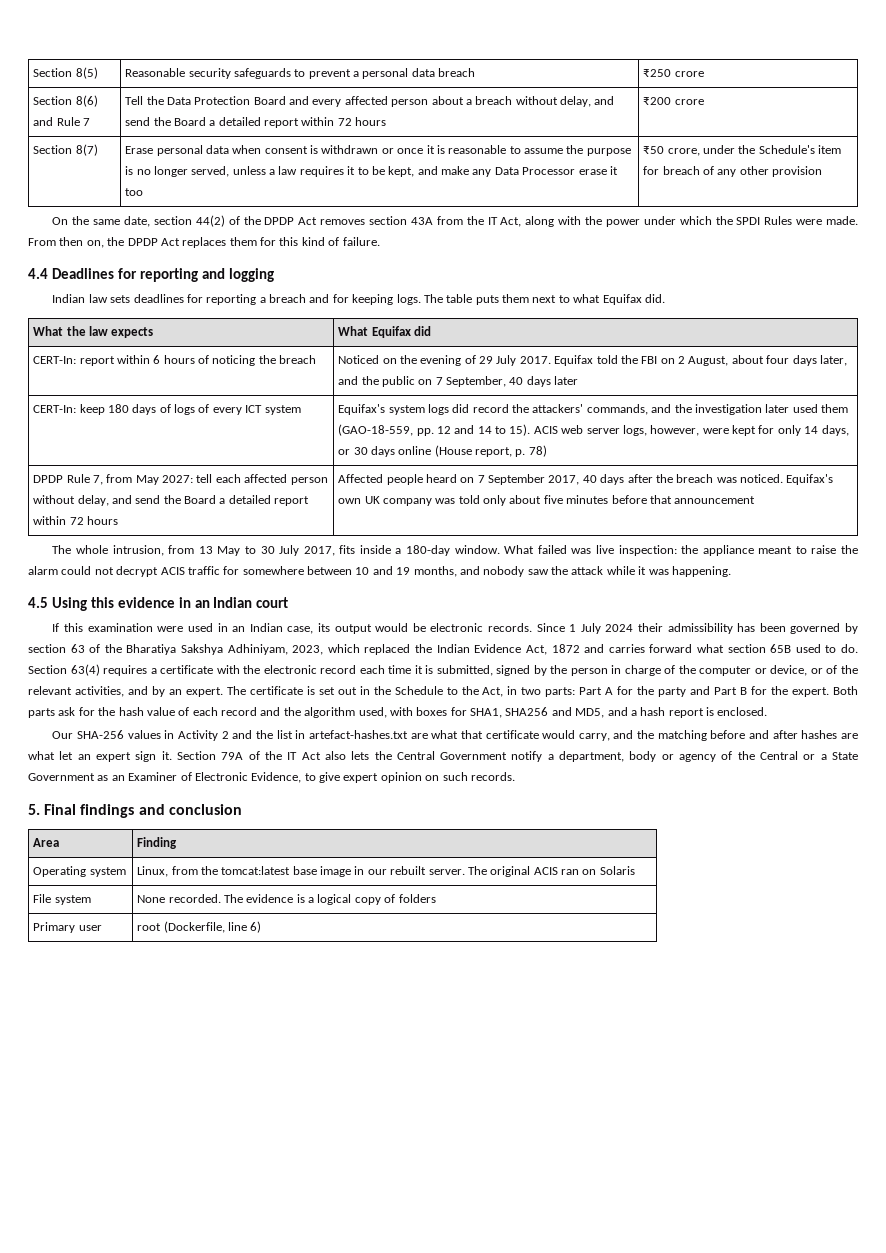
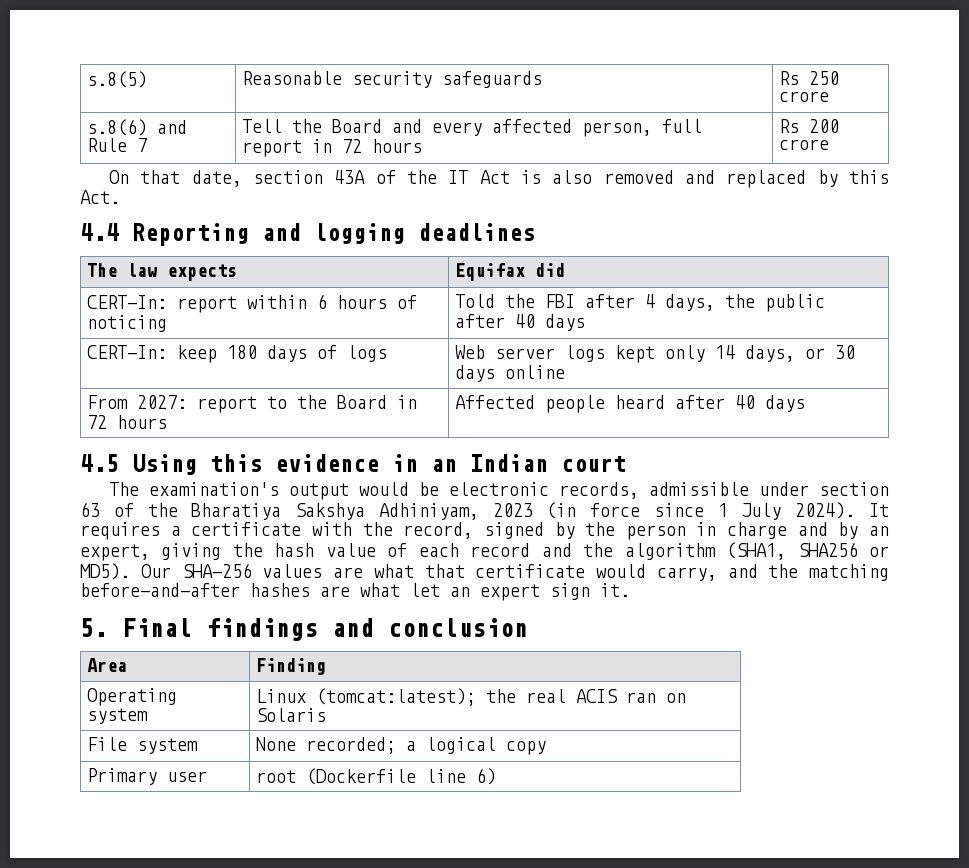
[33,67,98,79] Section 8(5) -> [86,71,147,88] s.8(5)
[294,68,476,79] [643,69,704,77] [33,95,98,107] to prevent a personal data breach | ₹250 crore // Section 8(6) -> [778,71,839,85] [778,91,829,102] [86,119,147,136] | Rs 250 crore // s.8(6)
[166,96,251,105] Data Protection -> (322, 126) none
[391,96,615,107] [125,117,387,128] [643,97,704,105] [33,144,98,156] [125,145,631,156] [125,166,618,177] [125,188,144,196] [643,145,842,156] [643,166,823,177] person about a breach without delay, and send the Board a detailed report within 72 hours | ₹200 crore // Section 8(7) | Erase personal data when consent is withdrawn or once it is reasonable to assume the purpose is no longer served, unless a law requires it to be kept, and make any Data Processor erase it too | ₹50 crore, under the Schedule's item for breach of any other provision -> [581,119,702,137] [241,139,422,157] [778,119,839,133] [778,139,829,150] person, full report in 72 hours | Rs 200 crore
[72,216,121,225] the same -> [140,170,181,184] that
[195,215,858,227] [28,237,380,248] [28,268,274,282] [52,294,665,305] [33,326,86,336] 44(2) of the DPDP Act removes section 43A from the IT Act, along with the power under which the SPDI Rules were made. From then on, the DPDP Act replaces them for this kind of failure. // 4.4 Deadlines for reporting and logging // Indian law sets deadlines for reporting a breach and for keeping logs. The table puts them next to what Equifax did. // What the -> [334,170,889,188] [80,190,120,204] [80,223,535,246] [86,263,117,277] 43A of the IT Act is also removed and replaced by this Act. // 4.4 Reporting and logging deadlines // The
[338,326,369,336] What -> (237, 272) none
[258,355,317,364] [338,355,847,366] [338,376,579,387] the breach | Noticed on the evening of 29 July 2017. Equifax told the FBI on 2 August, about four days later, and the public on 7 September, 40 days later -> [454,294,825,312] [454,314,585,331] | Told the FBI after 4 days, the public after 40 days
[198,404,301,415] [338,404,849,415] [338,424,775,436] of every ICT system | Equifax's system logs did record the attackers' commands, and the investigation later used them (GAO-18-559, pp. 12 and 14 to 15). ACIS web server logs, however, were kept for -> [454,345,655,363] | Web server logs kept
[434,445,547,457] [33,474,328,485] [33,495,310,506] [33,516,67,525] (House report, p. 78) // DPDP Rule 7, from May 2027: tell each affected person without delay, and send the Board a detailed report within -> [86,395,417,413] // From 2027: report to the Board in
[460,474,834,485] [338,495,756,506] [52,545,858,556] [28,566,731,577] on 7 September 2017, 40 days after the breach was noticed. Equifax's own UK company was told only about five minutes before that announcement // The whole intrusion, from 13 May to 30 July 2017, fits inside a 180-day window. What failed was live inspection: the appliance meant to raise the alarm could not decrypt ACIS traffic for somewhere between 10 and 19 months, and nobody saw the attack while it was happening. -> [674,395,805,412] after 40 days
[52,623,858,634] If this examination were used in an Indian case, its output would be electronic records. Since 1 July 2024 their admissibility has been governed by -> [108,482,809,500] The examination's output would be electronic records, admissible under
[292,644,858,655] [28,664,100,676] 2023, which replaced the Indian Evidence Act, 1872 and carries forward what section 65B used to do. Section 63(4) -> [492,502,889,520] 2023 (in force since 1 July 2024). It
[263,665,493,676] electronic record each time it is submitted, -> [403,522,474,539] record,
[664,665,858,676] [28,686,858,697] [28,707,95,718] of the computer or device, or of the relevant activities, and by an expert. The certificate is set out in the Schedule to the Act, in two parts: Part A for the party and Part B for the expert. Both parts ask for -> [797,522,889,539] [80,543,222,561] and by an expert, giving
[358,707,768,718] [52,730,408,741] used, with boxes for SHA1, SHA256 and MD5, and a hash report is enclosed. // Our SHA-256 values in Activity 2 and the list in artefact-hashes.txt -> [726,542,889,560] [80,563,323,580] (SHA1, SHA256 or MD5). Our SHA-256 values
[710,730,798,739] before and after -> [80,583,240,597] before-and-after
[176,751,858,762] [28,772,515,783] Section 79A of the IT Act also lets the Central Government notify a department, body or agency of the Central or a State Government as an Examiner of Electronic Evidence, to give expert opinion on such records. -> (630, 590) none
[137,866,531,877] Linux, from the tomcat:latest base image in our rebuilt server. The original -> [255,688,566,706] Linux (tomcat:latest); the real
[168,894,305,903] recorded. The evidence is -> [305,737,396,754] recorded;
[384,894,436,903] of folders -> (546, 748) none
[163,921,225,933] (Dockerfile, -> [305,768,416,785] (Dockerfile

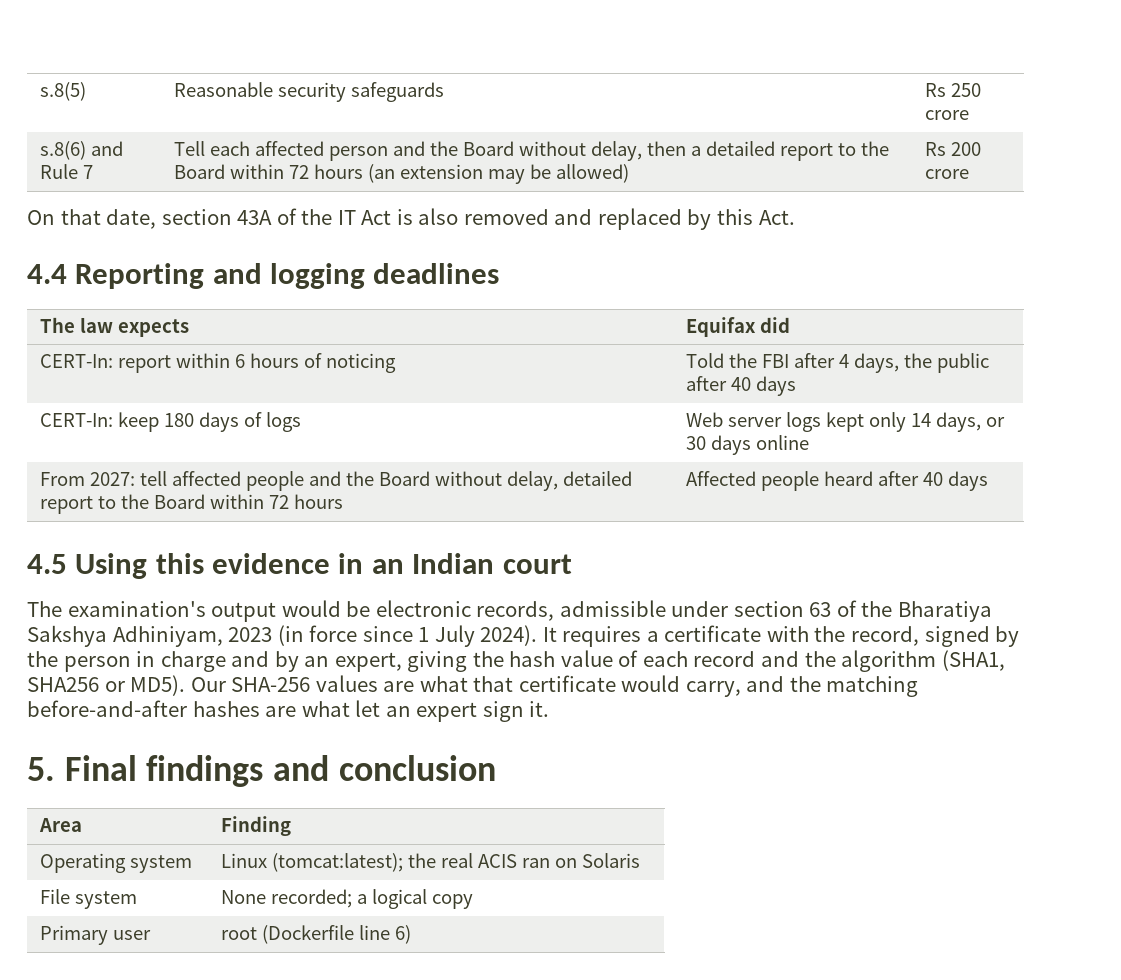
[291,119,702,137] [241,139,422,157] the Board and every affected person, full report in 72 hours -> [210,141,890,161] [174,164,630,184] each affected person and the Board without delay, then a detailed report to the Board within 72 hours (an extension may be allowed)
[196,395,417,413] report to the Board in -> [140,471,633,491] [40,494,265,514] tell affected people and the Board without delay, detailed report to the Board within

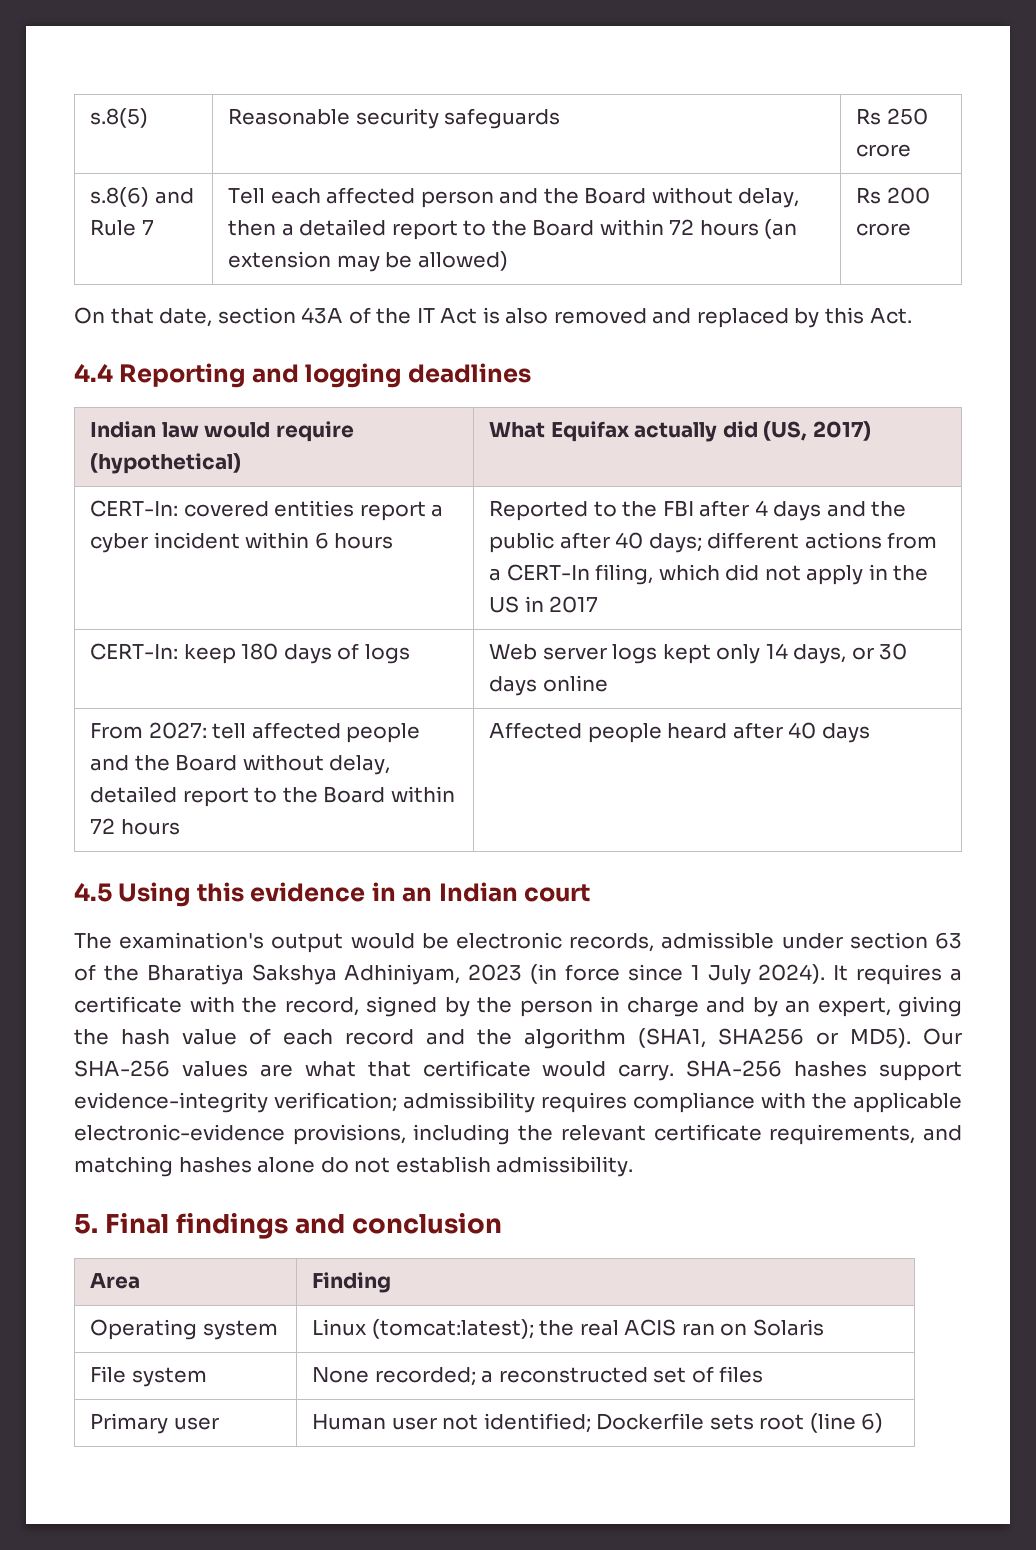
[40,317,190,337] [686,317,791,337] [40,354,172,373] The law expects | Equifax did // CERT-In: report -> [90,421,354,442] [90,453,242,474] [489,421,871,442] [90,500,444,521] [90,532,240,553] Indian law would require (hypothetical) | What Equifax actually did (US, 2017) // CERT-In: covered entities report a cyber incident
[304,353,397,373] [686,353,725,368] of noticing | Told -> [489,500,617,521] | Reported to
[854,353,900,373] days, -> [773,501,866,521] days and
[756,376,797,396] days -> [648,532,938,553] [489,564,929,585] [489,596,599,613] days; different actions from a CERT-In filing, which did not apply in the US in 2017
[685,676,919,697] [27,700,550,722] carry, and the matching before-and-after hashes are what let an expert sign it. -> [618,1060,962,1081] [74,1092,962,1113] [74,1124,962,1145] [74,1156,634,1177] carry. SHA-256 hashes support evidence-integrity verification; admissibility requires compliance with the applicable electronic-evidence provisions, including the relevant certificate requirements, and matching hashes alone do not establish admissibility.
[372,889,474,909] [40,925,152,945] [221,925,391,944] logical copy // Primary user | root (Dockerfile line -> [498,1366,764,1383] [90,1413,219,1434] [312,1413,856,1433] reconstructed set of files // Primary user | Human user not identified; Dockerfile sets root (line

